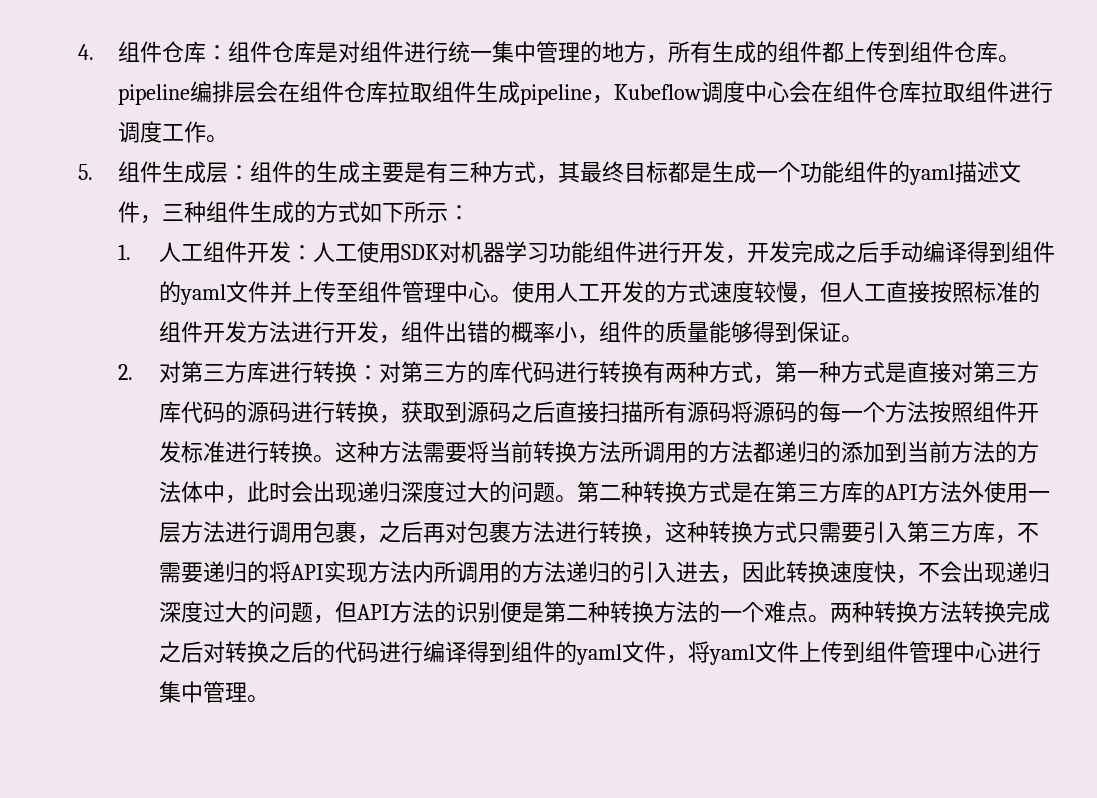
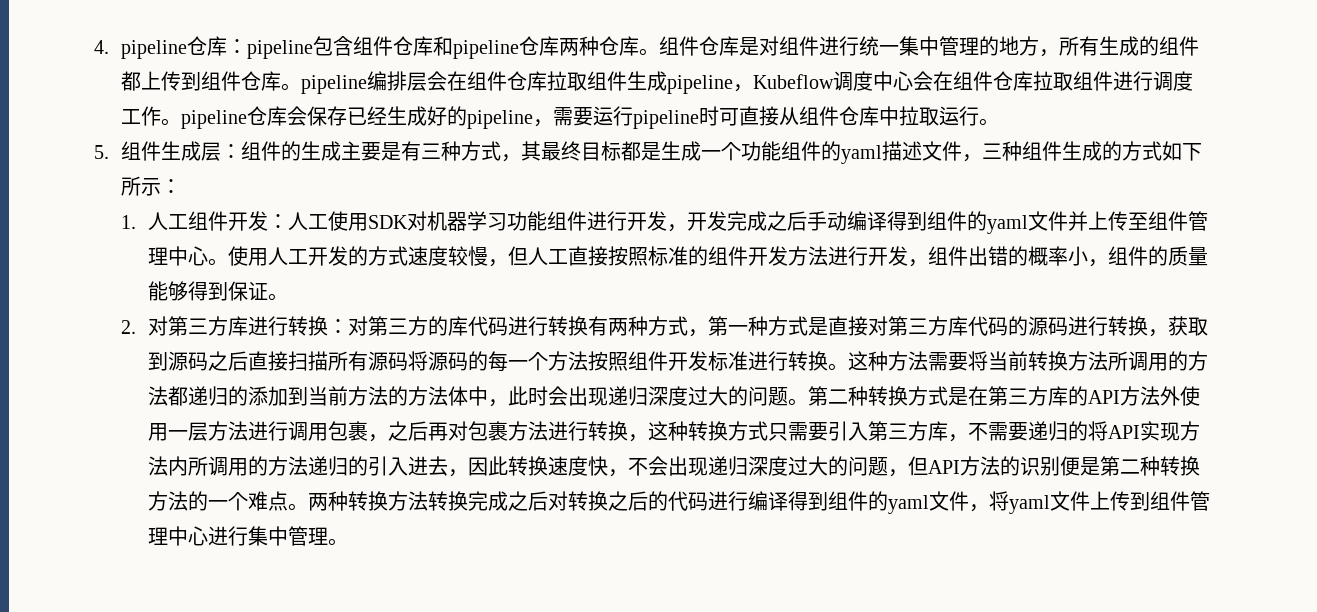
[118,41,229,63] 组件仓库： -> [120,36,659,59] pipeline仓库：pipeline包含组件仓库和pipeline仓库两种仓库。
(229, 139) none -> [180,106,999,129] pipeline仓库会保存已经生成好的pipeline，需要运行pipeline时可直接从组件仓库中拉取运行。

